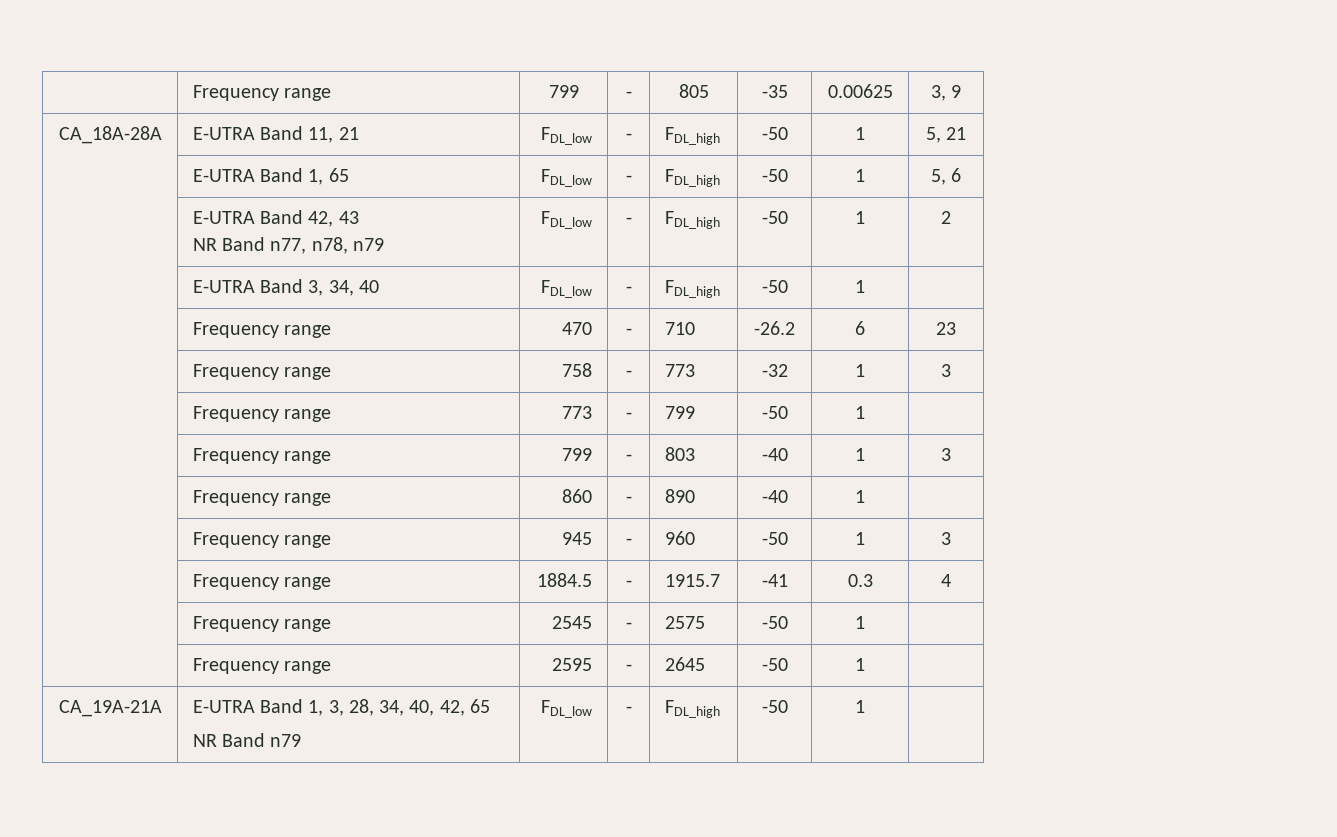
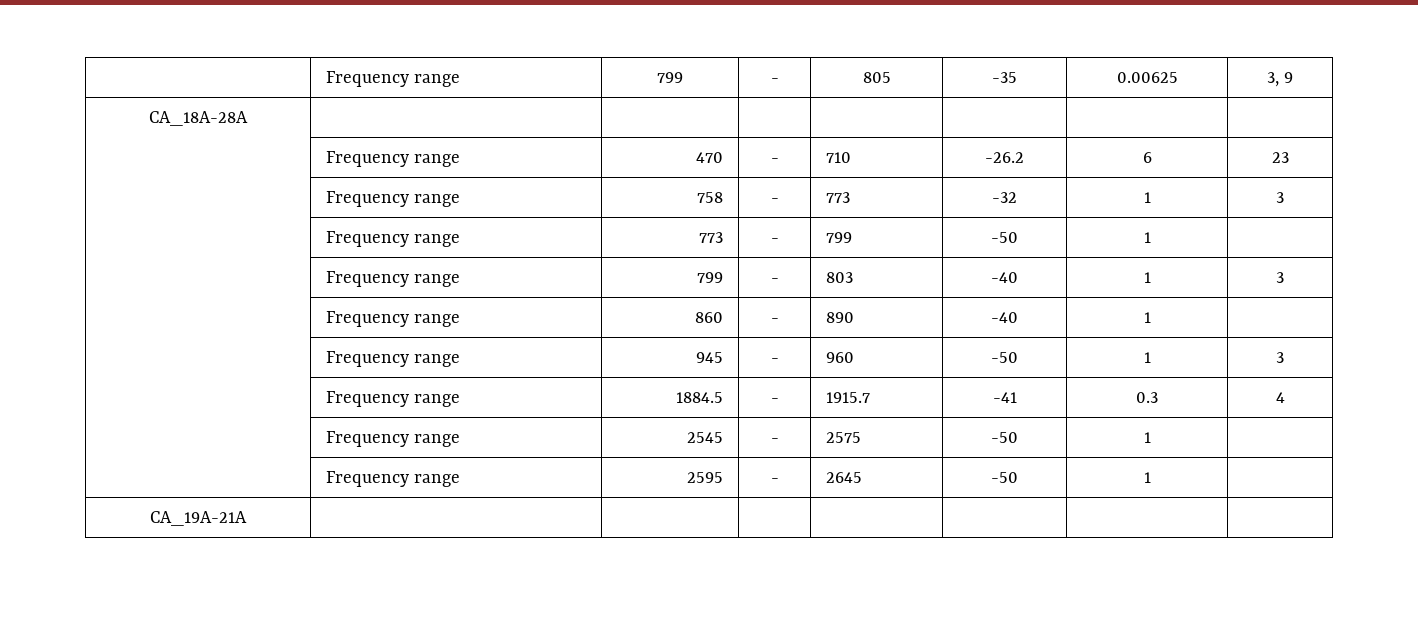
[192,126,359,143] [541,127,593,145] [625,133,632,140] [664,127,720,145] [761,127,788,140] [855,127,865,140] [925,127,967,143] [192,168,349,185] [541,169,593,187] [625,175,632,182] [664,169,720,187] [761,169,788,182] [855,169,865,182] [930,168,962,185] [192,210,359,227] [192,237,384,254] [541,211,593,229] [625,217,632,224] [664,211,720,229] [761,211,788,224] [855,211,865,224] [941,211,951,224] [192,279,379,296] [541,280,593,298] [625,286,632,293] [664,280,720,298] [761,280,788,293] [855,280,865,293] E-UTRA Band 11, 21 | FDL_low | - | FDL_high | -50 | 1 | 5, 21 // | E-UTRA Band 1, 65 | FDL_low | - | FDL_high | -50 | 1 | 5, 6 // | E-UTRA Band 42, 43 // NR Band n77, n78, n79 | FDL_low | - | FDL_high | -50 | 1 | 2 // | E-UTRA Band 3, 34, 40 | FDL_low | - | FDL_high | -50 | 1 -> (248, 118) | | | | |
[192,699,490,716] [192,733,302,747] [541,700,593,718] [625,706,632,713] [664,700,720,718] [761,700,788,713] [855,700,865,713] E-UTRA Band 1, 3, 28, 34, 40, 42, 65 // NR Band n79 | FDL_low | - | FDL_high | -50 | 1 -> (247, 518) | | | | |

